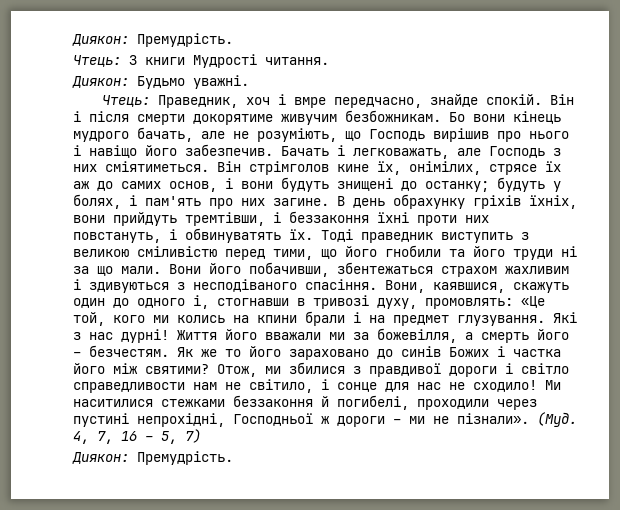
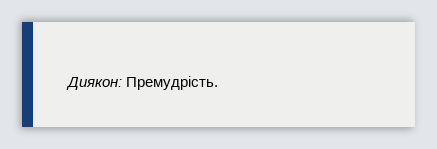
[72,33,233,47] [73,54,329,68] [72,75,249,89] [102,94,575,108] [73,110,561,125] [73,127,569,142] [73,144,561,159] [73,161,561,175] [73,177,561,192] [73,194,577,209] [73,211,489,226] [73,228,529,243] [73,245,577,260] [73,262,569,277] [73,279,569,293] [73,295,545,309] [73,311,577,326] [73,328,569,343] [73,345,561,360] [73,362,569,377] [73,379,561,393] [73,395,537,410] [73,412,577,427] [73,429,201,444] [72,451,233,465] Диякон: Премудрість. // Чтець: З книги Мудрості читання. // Диякон: Будьмо уважні. // Чтець: Праведник, хоч і вмре передчасно, знайде спокій. Він і після смерти докорятиме живучим безбожникам. Бо вони кінець мудрого бачать, але не розуміють, що Господь вирішив про нього і навіщо його забезпечив. Бачать і легковажать, але Господь з них сміятиметься. Він стрімголов кине їх, онімілих, стрясе їх аж до самих основ, і вони будуть знищені до останку; будуть у болях, і пам'ять про них загине. В день обрахунку гріхів їхніх, вони прийдуть тремтівши, і беззаконня їхні проти них повстануть, і обвинуватять їх. Тоді праведник виступить з великою сміливістю перед тими, що його гнобили та його труди ні за що мали. Вони його побачивши, збентежаться страхом жахливим і здивуються з несподіваного спасіння. Вони, каявшися, скажуть один до одного і, стогнавши в тривозі духу, промовлять: «Це той, кого ми колись на кпини брали і на предмет глузування. Які з нас дурні! Життя його вважали ми за божевілля, а смерть його – безчестям. Як же то його зараховано до синів Божих і частка його між святими? Отож, ми збилися з правдивої дороги і світло справедливости нам не світило, і сонце для нас не сходило! Ми наситилися стежками беззаконня й погибелі, проходили через пустині непрохідні, Господньої ж дороги – ми не пізнали». (Муд. 4, 7, 16 – 5, 7) // Диякон: Премудрість. -> [66,76,219,90] Диякон: Премудрість.

